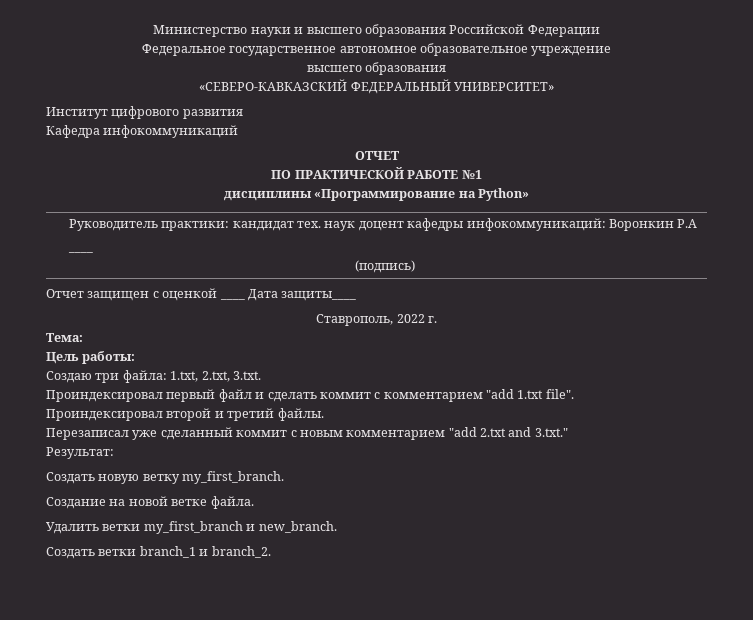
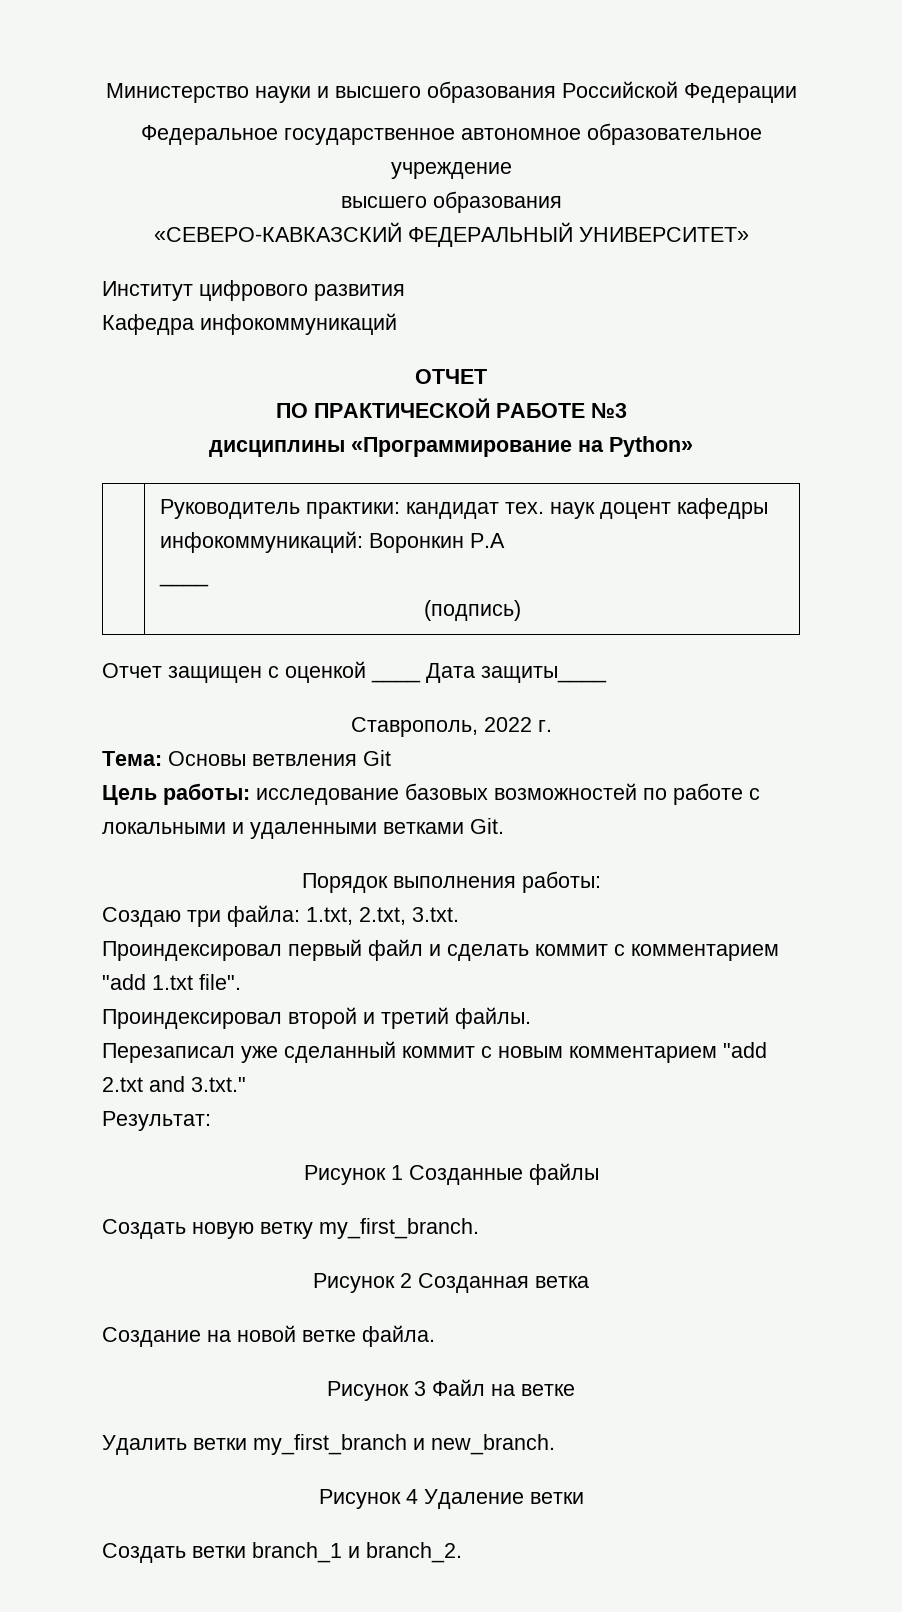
[461,170,482,179] №1 -> [590,403,627,418] №3
(83, 337) none -> [168,750,391,766] Основы ветвления Git
(136, 357) none -> [256,783,760,805] [102,818,504,839] [301,871,601,893] исследование базовых возможностей по работе с локальными и удаленными ветками Git. // Порядок выполнения работы:
(114, 453) none -> [303,1163,599,1185] // Рисунок 1 Созданные файлы
(285, 477) none -> [313,1273,589,1293] // Рисунок 2 Созданная ветка
(254, 502) none -> [327,1379,575,1401] // Рисунок 3 Файл на ветке
(337, 527) none -> [318,1489,584,1509] // Рисунок 4 Удаление ветки

